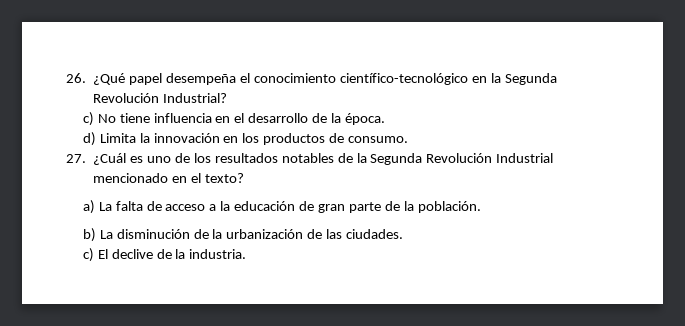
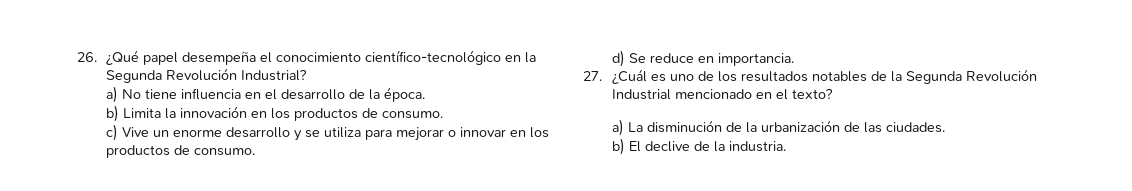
[82,112,94,126] c) -> [105,86,118,103] a)
[82,132,96,146] d) -> [105,105,119,122] b)
(409, 139) none -> [105,124,549,141] [105,145,255,158] [611,50,794,67] // c) Vive un enorme desarrollo y se utiliza para mejorar o innovar en los productos de consumo. // d) Se reduce en importancia.
[115,201,481,213] [82,228,113,242] falta de acceso a la educación de gran parte de la población. // b) La -> (643, 127) none
[82,248,94,262] c) -> [611,138,625,155] b)

